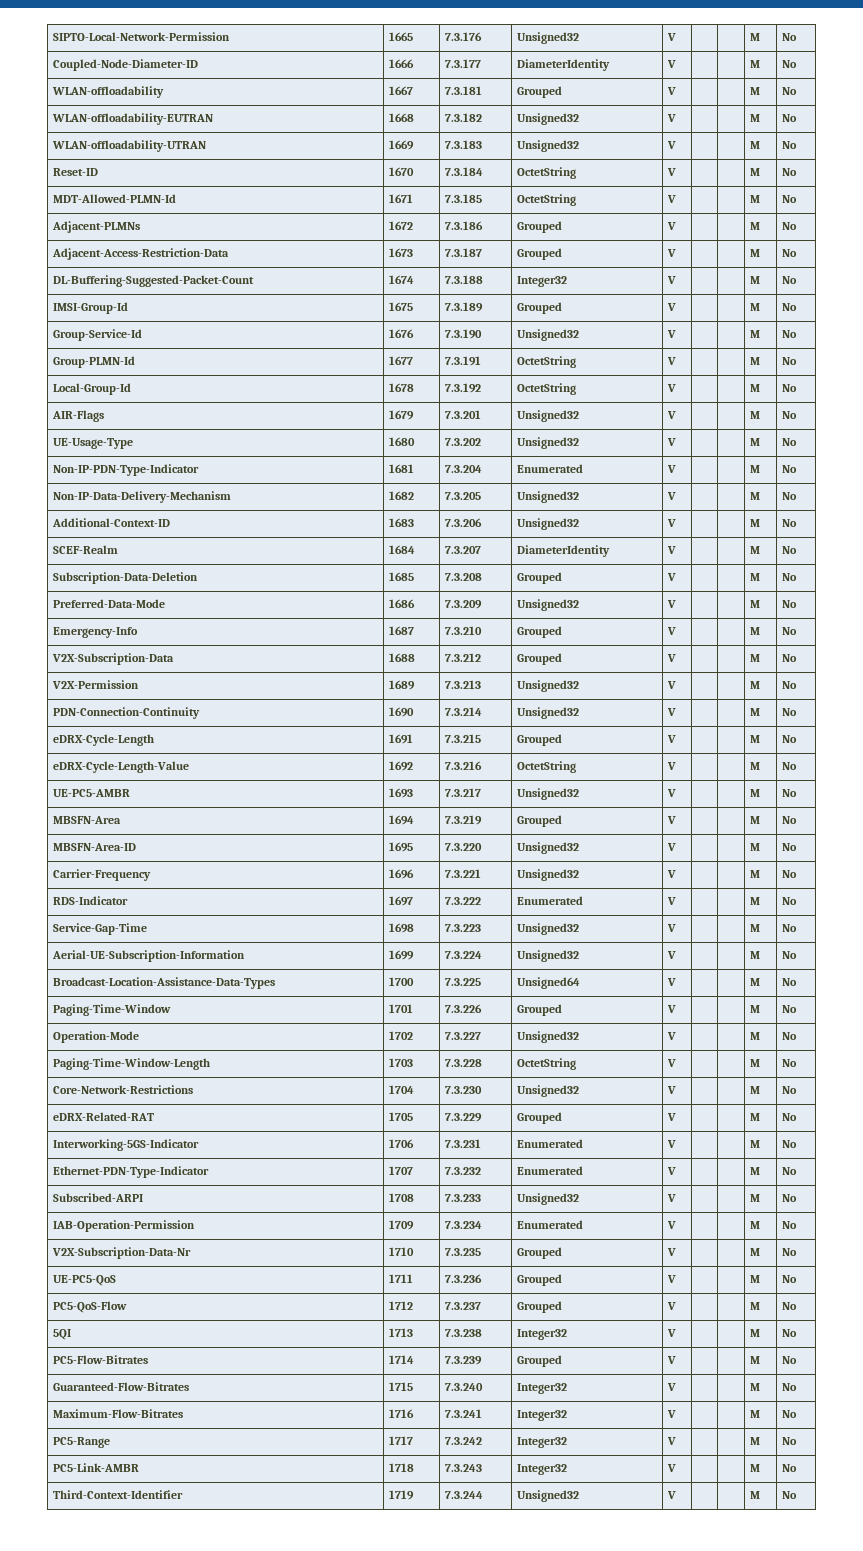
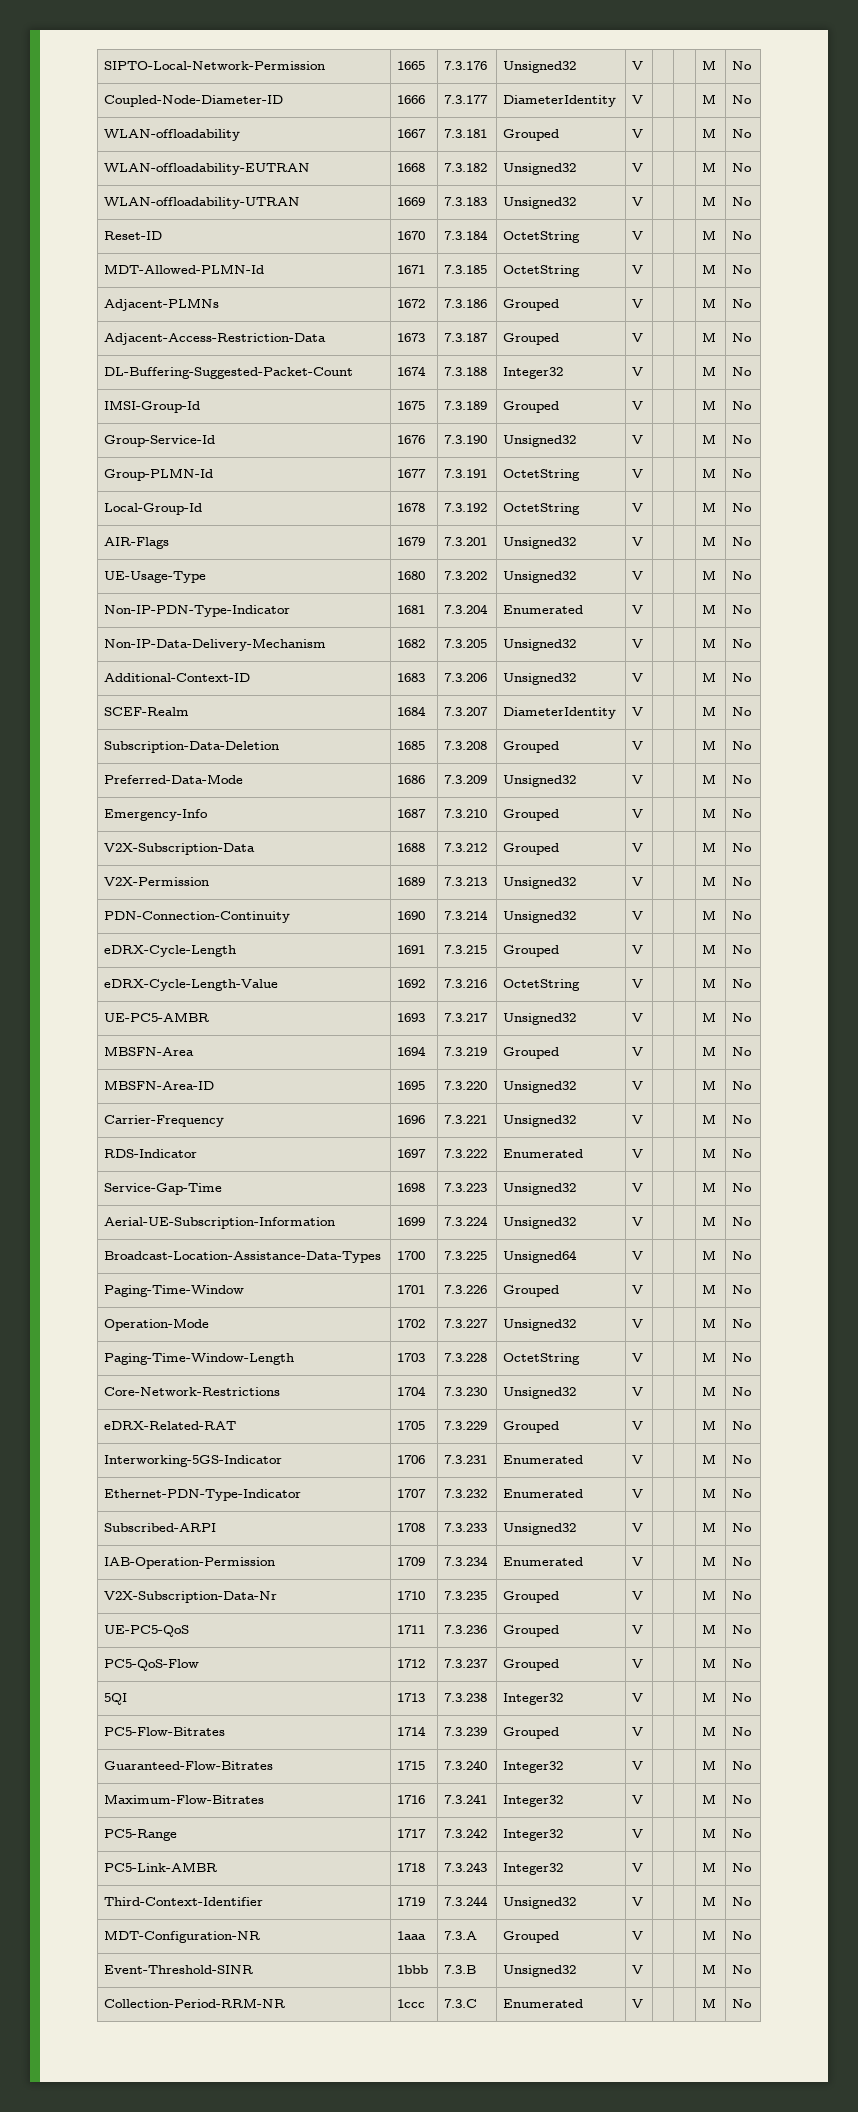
(797, 1495) none -> [104,1930,261,1943] [397,1931,427,1940] [444,1931,478,1940] [503,1931,560,1943] [632,1931,644,1940] [702,1930,717,1940] [732,1931,753,1940] [104,1965,254,1974] [397,1965,429,1974] [444,1965,477,1974] [503,1965,577,1977] [632,1965,644,1974] [702,1964,717,1974] [732,1965,753,1974] [104,1998,286,2008] [397,1999,426,2008] [444,1999,478,2008] [503,1999,584,2008] [632,1999,644,2008] [702,1998,717,2008] [732,1999,753,2008] // MDT-Configuration-NR | 1aaa | 7.3.A | Grouped | V | | | M | No // Event-Threshold-SINR | 1bbb | 7.3.B | Unsigned32 | V | | | M | No // Collection-Period-RRM-NR | 1ccc | 7.3.C | Enumerated | V | | | M | No

